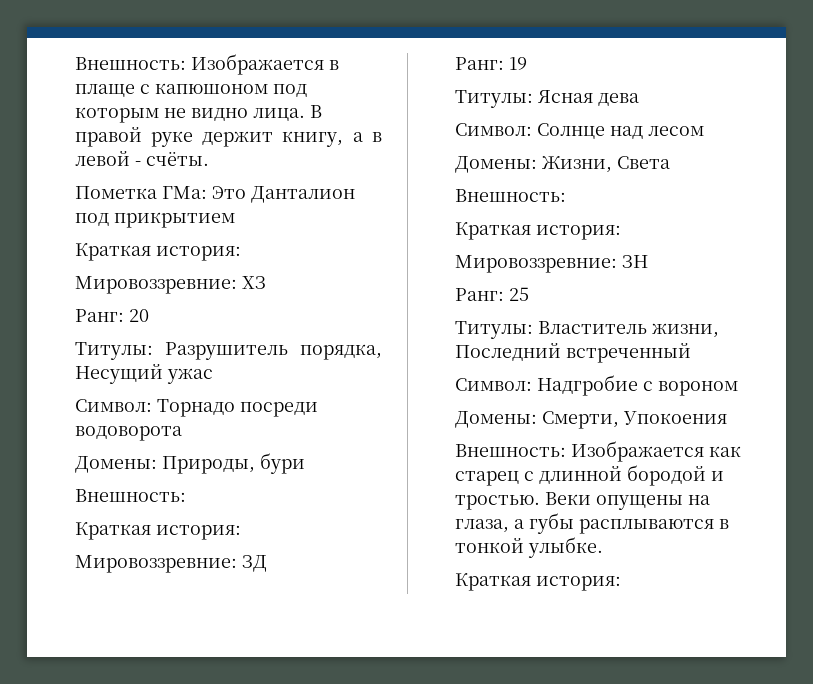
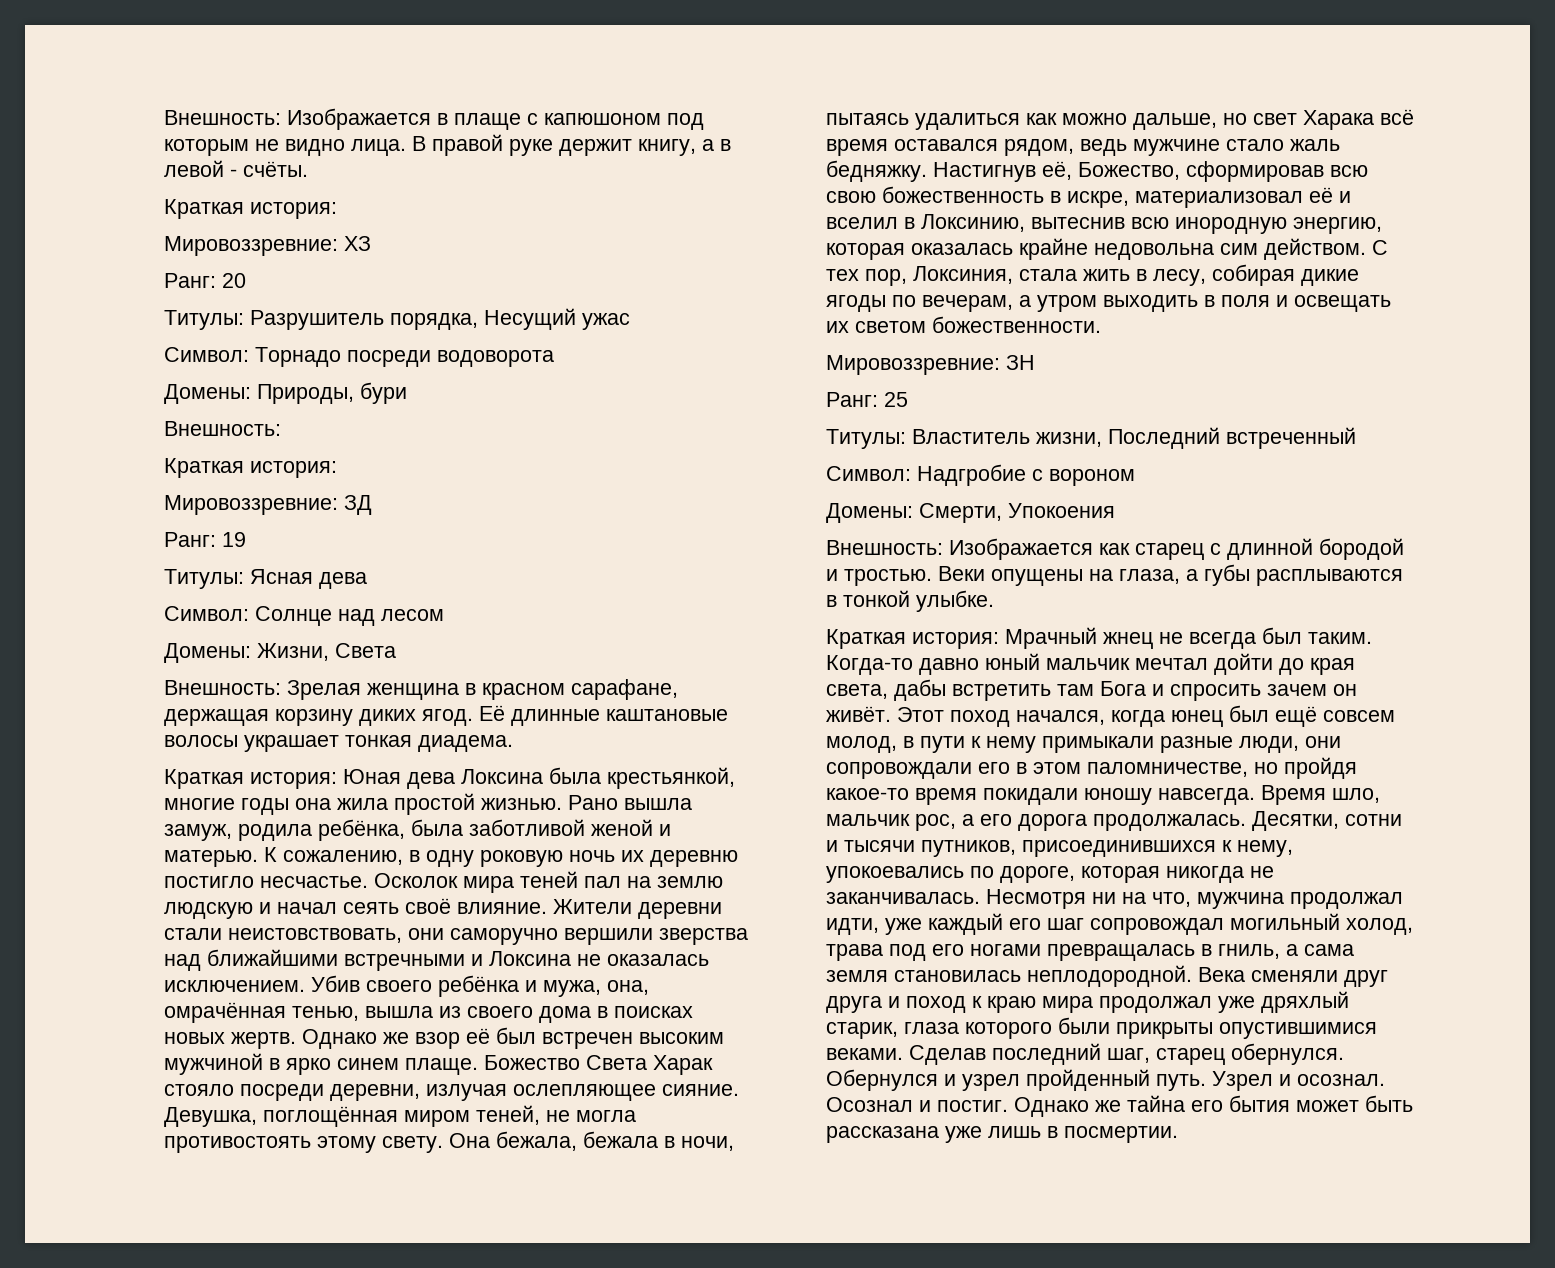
[74,186,355,203] [74,212,235,228] // Пометка ГМа: Это Данталион под прикрытием -> (309, 169) none
[454,222,621,240] // Краткая история: -> [287,679,679,700] [164,705,729,726] [164,735,514,752] [164,767,736,789] [164,793,693,815] [164,819,672,841] [164,847,739,867] [164,871,724,893] [164,898,723,919] [164,928,749,945] [164,949,710,971] [164,975,650,997] [164,1002,694,1023] [164,1027,725,1049] [164,1053,714,1075] [164,1084,740,1101] [164,1105,637,1127] [164,1131,735,1153] [826,109,1415,130] [826,139,1341,156] [826,160,1369,182] [826,186,1352,208] [826,214,1383,234] [826,238,1389,260] [826,264,1360,286] [826,295,1392,312] [826,316,1102,333] Зрелая женщина в красном сарафане, держащая корзину диких ягод. Её длинные каштановые волосы украшает тонкая диадема. // Краткая история: Юная дева Локсина была крестьянкой, многие годы она жила простой жизнью. Рано вышла замуж, родила ребёнка, была заботливой женой и матерью. К сожалению, в одну роковую ночь их деревню постигло несчастье. Осколок мира теней пал на землю людскую и начал сеять своё влияние. Жители деревни стали неистовствовать, они саморучно вершили зверства над ближайшими встречными и Локсина не оказалась исключением. Убив своего ребёнка и мужа, она, омрачённая тенью, вышла из своего дома в поисках новых жертв. Однако же взор её был встречен высоким мужчиной в ярко синем плаще. Божество Света Харак стояло посреди деревни, излучая ослепляющее сияние. Девушка, поглощённая миром теней, не могла противостоять этому свету. Она бежала, бежала в ночи, пытаясь удалиться как можно дальше, но свет Харака всё время оставался рядом, ведь мужчине стало жаль бедняжку. Настигнув её, Божество, сформировав всю свою божественность в искре, материализовал её и вселил в Локсинию, вытеснив всю инородную энергию, которая оказалась крайне недовольна сим действом. С тех пор, Локсиния, стала жить в лесу, собирая дикие ягоды по вечерам, а утром выходить в поля и освещать их светом божественности.
(621, 583) none -> [1005,627,1373,649] [826,653,1356,675] [826,679,1358,701] [826,705,1396,727] [826,736,1342,753] [826,757,1358,779] [826,785,1381,805] [826,811,1403,831] [826,840,1294,857] [826,866,1275,883] [826,889,1404,909] [826,913,1414,935] [826,944,1355,961] [826,965,1389,987] [826,991,1350,1013] [826,1017,1378,1039] [826,1043,1345,1065] [826,1069,1386,1091] [826,1095,1414,1117] [826,1126,1179,1143] Мрачный жнец не всегда был таким. Когда-то давно юный мальчик мечтал дойти до края света, дабы встретить там Бога и спросить зачем он живёт. Этот поход начался, когда юнец был ещё совсем молод, в пути к нему примыкали разные люди, они сопровождали его в этом паломничестве, но пройдя какое-то время покидали юношу навсегда. Время шло, мальчик рос, а его дорога продолжалась. Десятки, сотни и тысячи путников, присоединившихся к нему, упокоевались по дороге, которая никогда не заканчивалась. Несмотря ни на что, мужчина продолжал идти, уже каждый его шаг сопровождал могильный холод, трава под его ногами превращалась в гниль, а сама земля становилась неплодородной. Века сменяли друг друга и поход к краю мира продолжал уже дряхлый старик, глаза которого были прикрыты опустившимися веками. Сделав последний шаг, старец обернулся. Обернулся и узрел пройденный путь. Узрел и осознал. Осознал и постиг. Однако же тайна его бытия может быть рассказана уже лишь в посмертии.

